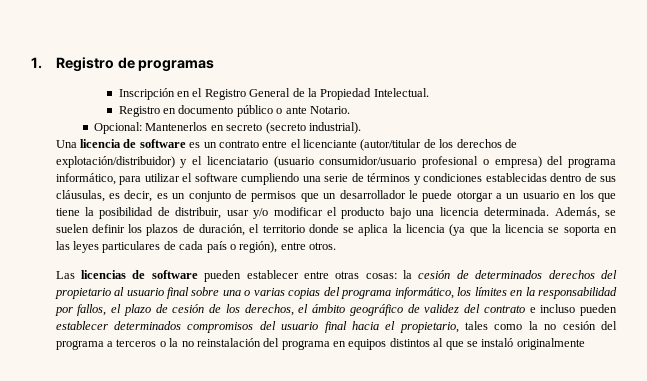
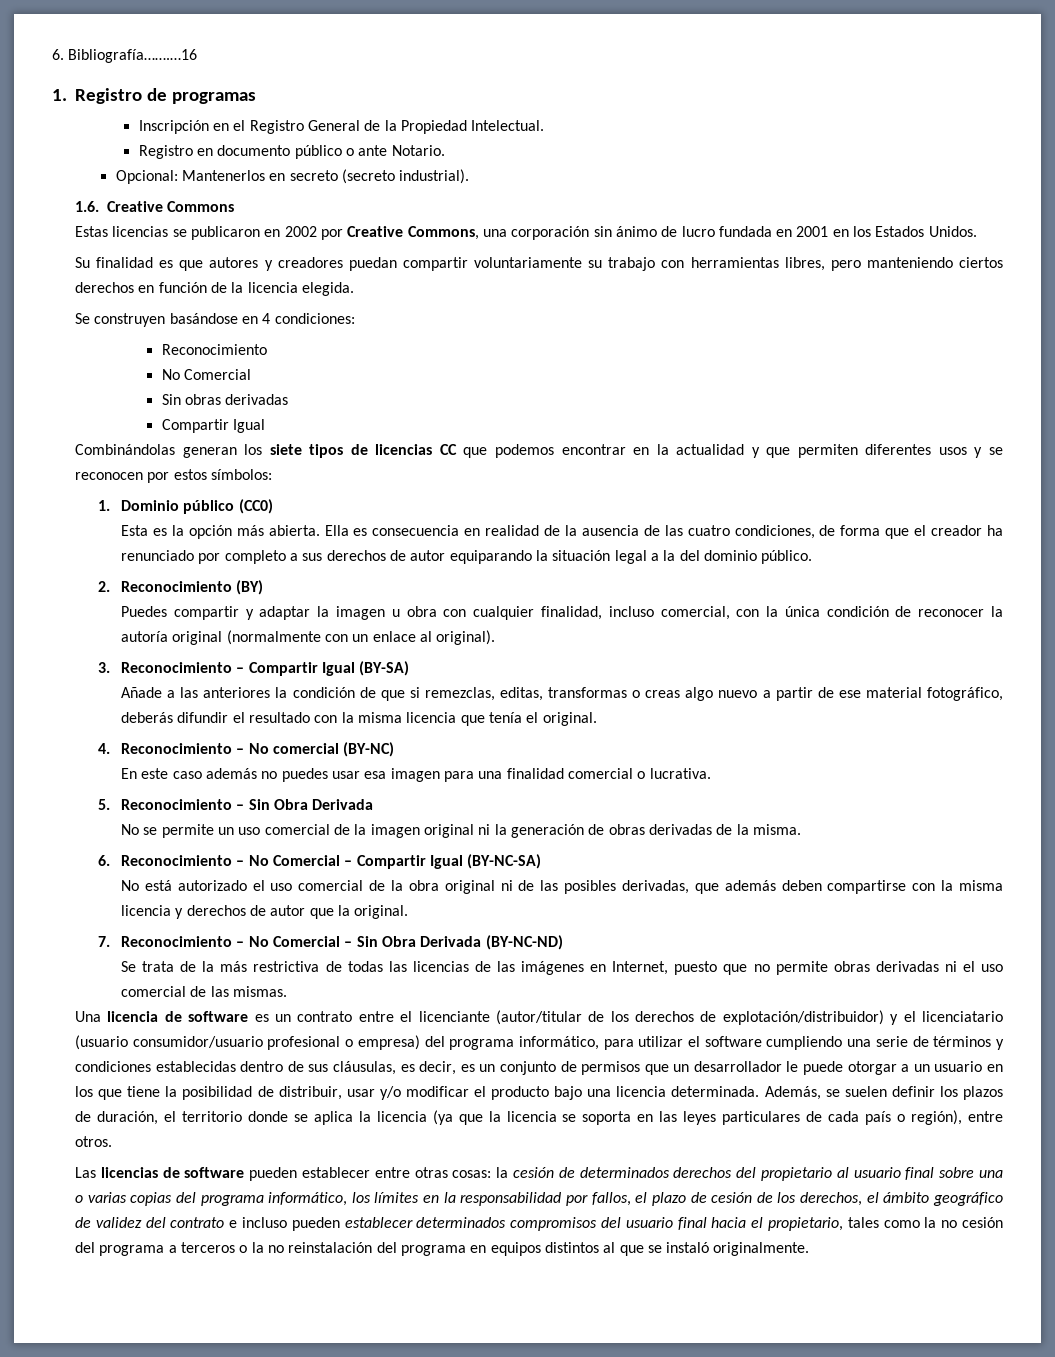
(31, 63) none -> [52,49,198,63] 6. Bibliografía…….…16 //
(361, 128) none -> [75,201,235,212] [75,226,977,240] [75,257,1004,271] [75,282,354,296] [75,313,355,327] [161,344,267,355] [161,369,252,380] [161,394,289,405] [161,419,266,433] [75,444,1004,458] [75,469,272,483] [98,499,273,514] [121,525,1004,539] [121,550,813,564] [98,580,264,595] [121,606,1003,620] [121,630,496,645] [98,661,410,676] [121,687,1004,701] [121,712,597,726] [98,742,395,757] [121,768,711,782] [98,799,374,810] [121,824,801,838] [98,854,542,869] [121,880,1003,894] [121,905,409,919] [98,935,563,950] [121,961,1004,975] [121,986,288,997] // 1.6. Creative Commons // Estas licencias se publicaron en 2002 por Creative Commons, una corporación sin ánimo de lucro fundada en 2001 en los Estados Unidos. // Su finalidad es que autores y creadores puedan compartir voluntariamente su trabajo con herramientas libres, pero manteniendo ciertos derechos en función de la licencia elegida. // Se construyen basándose en 4 condiciones: // Reconocimiento // No Comercial // Sin obras derivadas // Compartir Igual // Combinándolas generan los siete tipos de licencias CC que podemos encontrar en la actualidad y que permiten diferentes usos y se reconocen por estos símbolos: // 1. Dominio público (CC0) // Esta es la opción más abierta. Ella es consecuencia en realidad de la ausencia de las cuatro condiciones, de forma que el creador ha renunciado por completo a sus derechos de autor equiparando la situación legal a la del dominio público. // 2. Reconocimiento (BY) // Puedes compartir y adaptar la imagen u obra con cualquier finalidad, incluso comercial, con la única condición de reconocer la autoría original (normalmente con un enlace al original). // 3. Reconocimiento – Compartir Igual (BY-SA) // Añade a las anteriores la condición de que si remezclas, editas, transformas o creas algo nuevo a partir de ese material fotográfico, deberás difundir el resultado con la misma licencia que tenía el original. // 4. Reconocimiento – No comercial (BY-NC) // En este caso además no puedes usar esa imagen para una finalidad comercial o lucrativa. // 5. Reconocimiento – Sin Obra Derivada // No se permite un uso comercial de la imagen original ni la generación de obras derivadas de la misma. // 6. Reconocimiento – No Comercial – Compartir Igual (BY-NC-SA) // No está autorizado el uso comercial de la obra original ni de las posibles derivadas, que además deben compartirse con la misma licencia y derechos de autor que la original. // 7. Reconocimiento – No Comercial – Sin Obra Derivada (BY-NC-ND) // Se trata de la más restrictiva de todas las licencias de las imágenes en Internet, puesto que no permite obras derivadas ni el uso comercial de las mismas.
[516,338,585,350] originalmente -> [713,1242,810,1256] originalmente.

